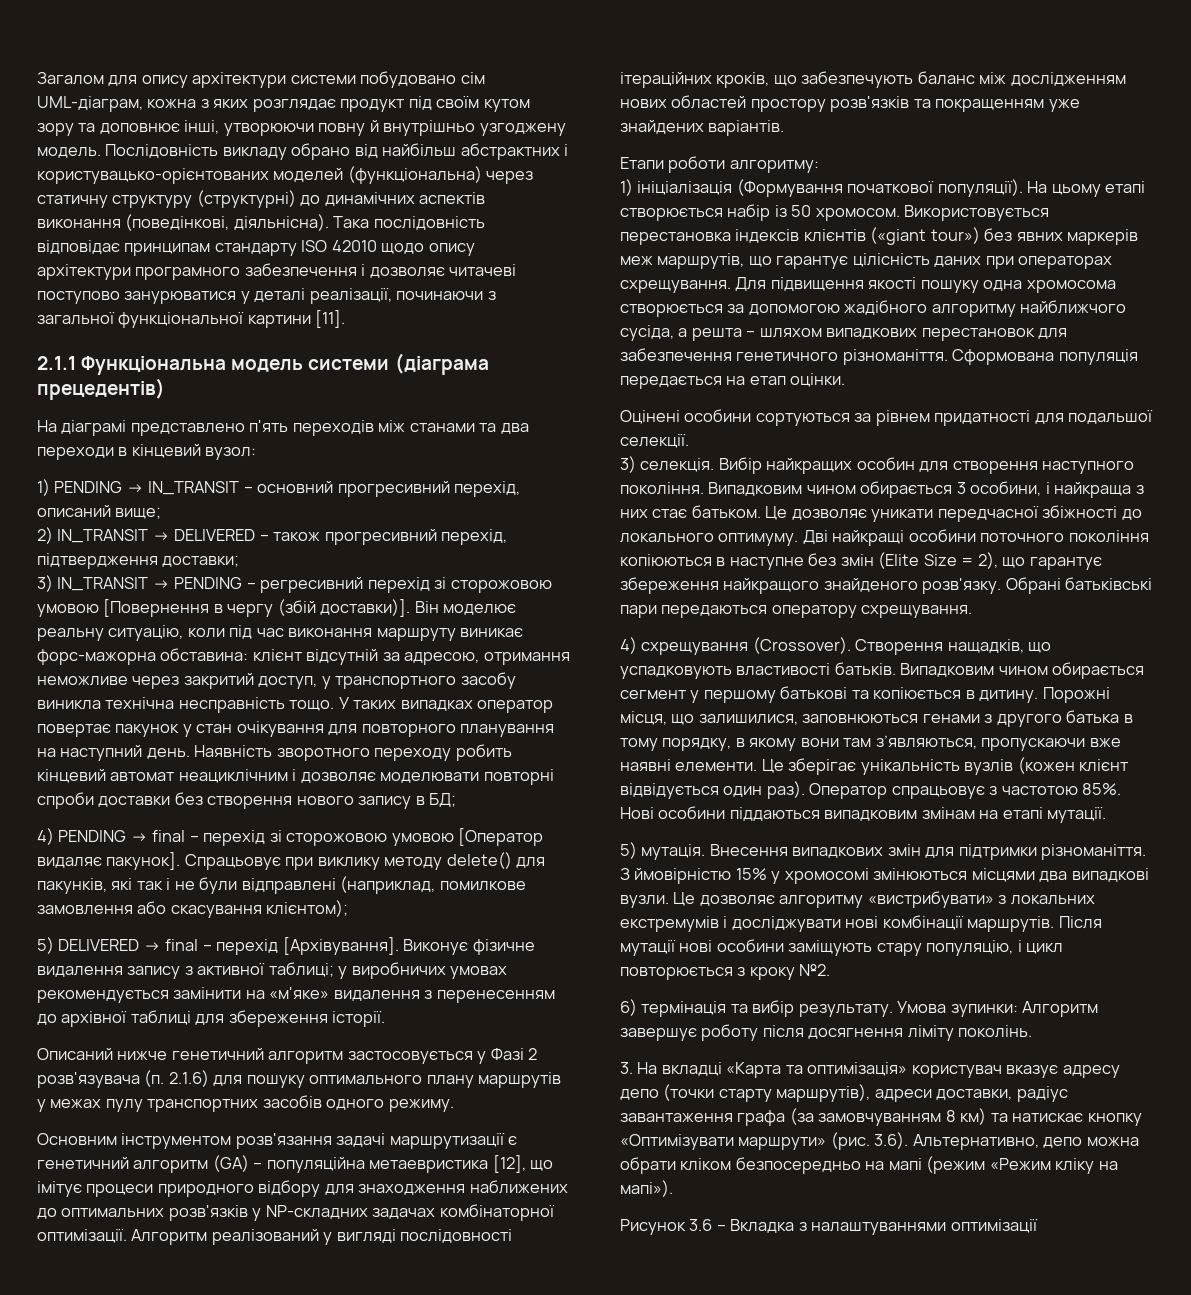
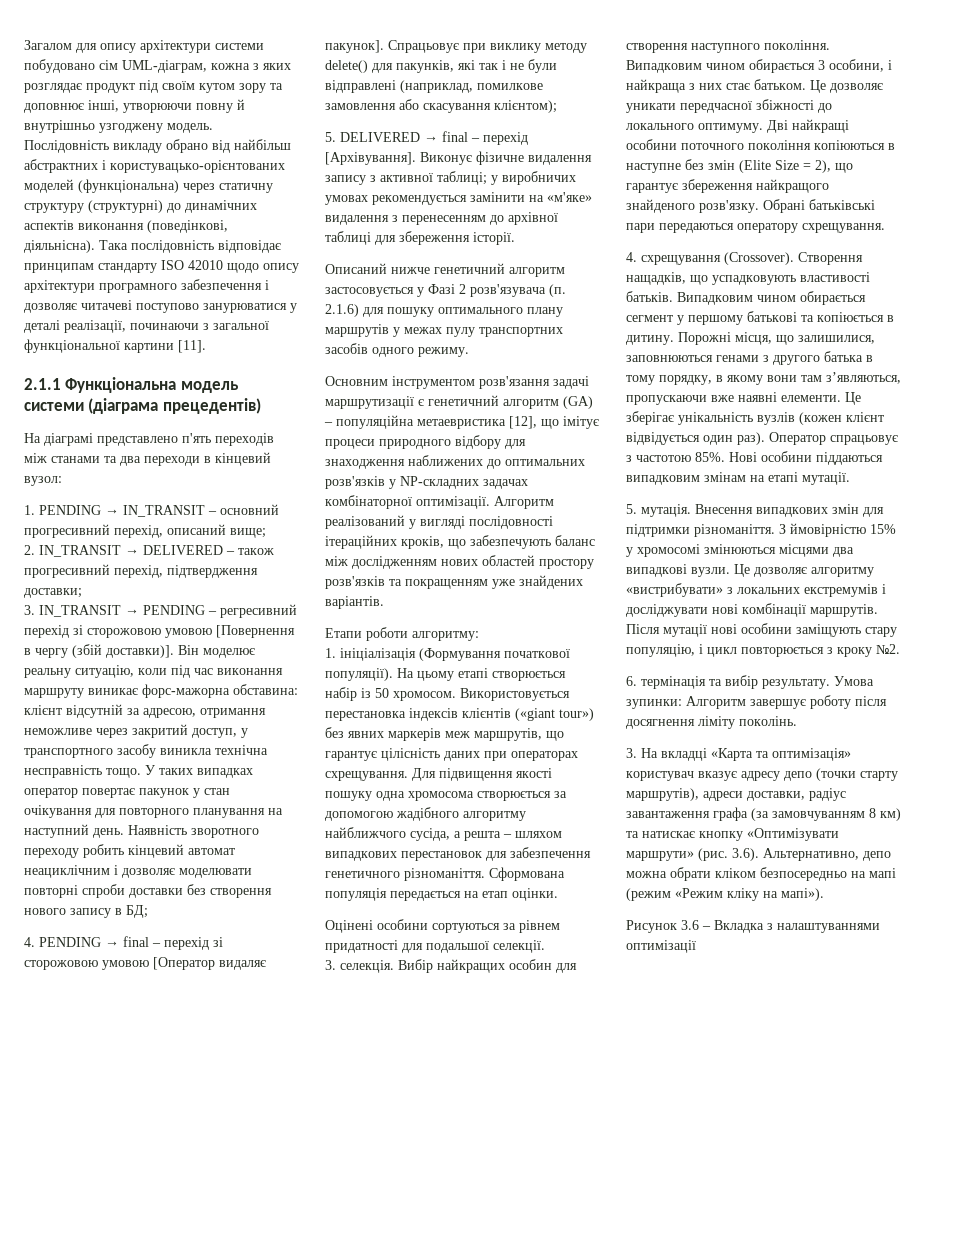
[37,479,50,496] 1) -> [24,505,35,515] 1.
[37,527,53,544] 2) -> [24,545,35,555] 2.
[37,575,53,592] 3) -> [24,605,35,615] 3.
[37,828,54,845] 4) -> [24,937,35,947] 4.
[37,937,54,954] 5) -> [325,132,336,142] 5.
[620,179,633,196] 1) -> [325,648,336,658] 1.
[620,456,636,473] 3) -> [325,960,336,970] 3.
[620,637,637,654] 4) -> [626,252,637,262] 4.
[620,842,637,859] 5) -> [626,504,637,514] 5.
[620,999,637,1016] 6) -> [626,676,637,686] 6.

